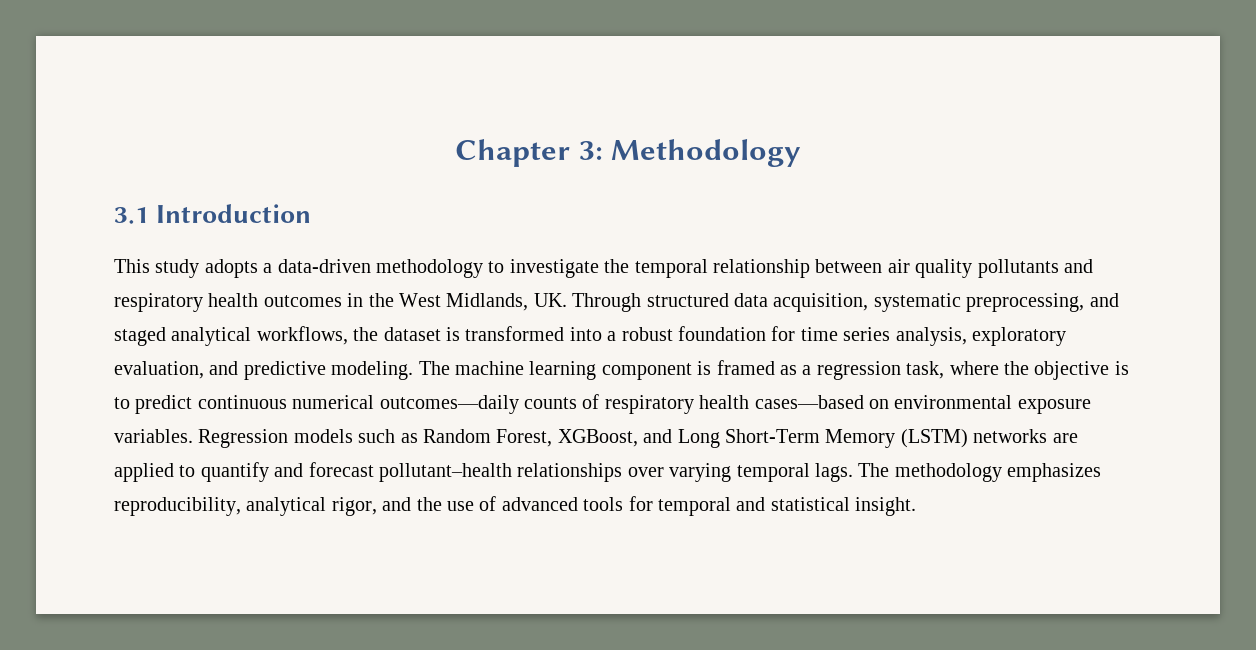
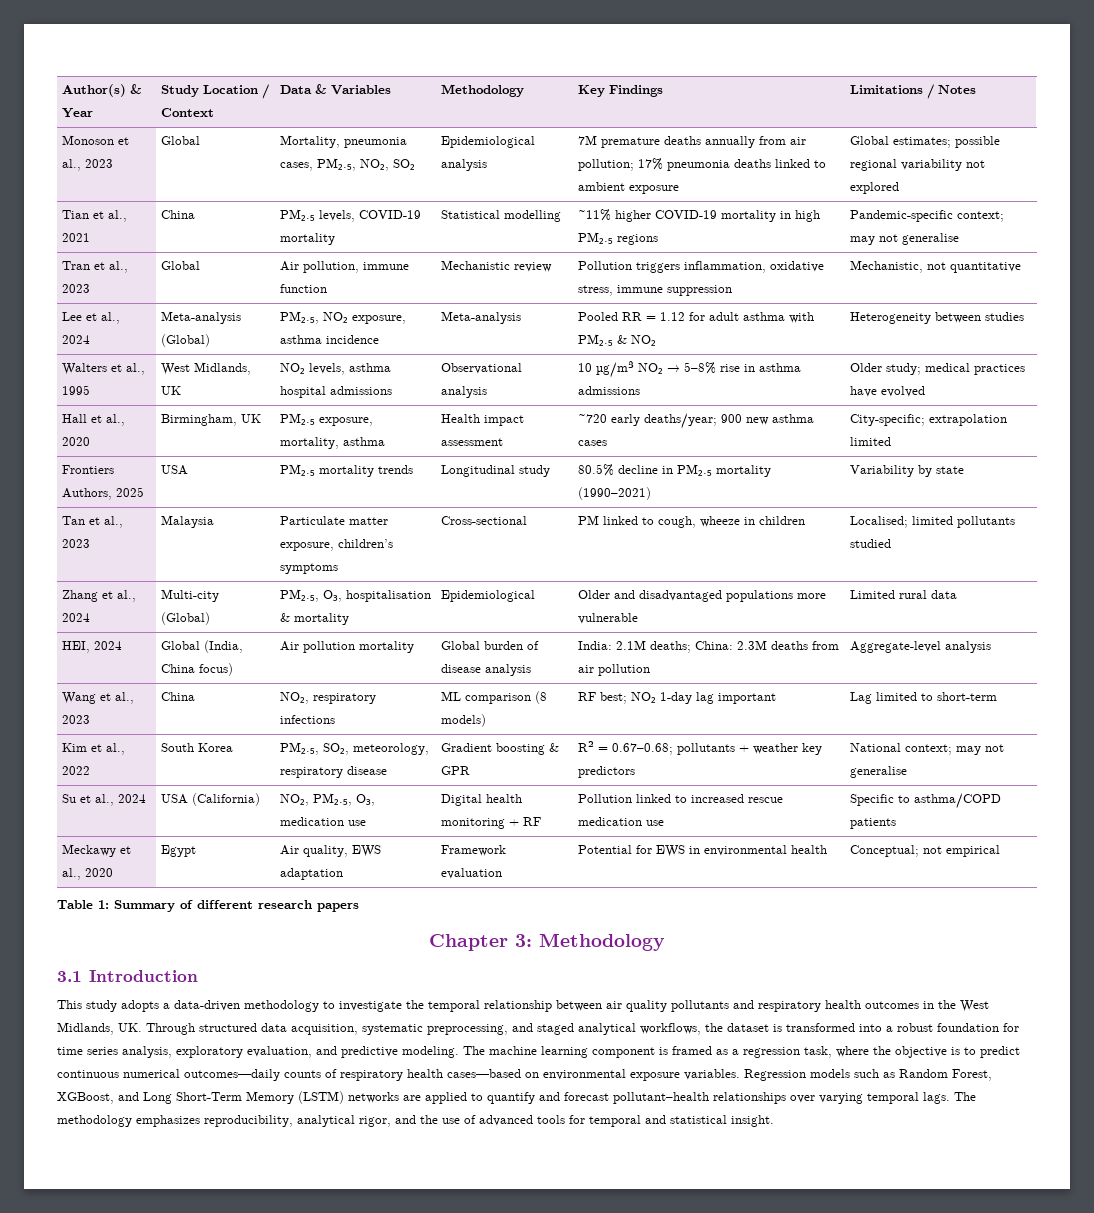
(455, 153) none -> [62,84,143,97] [62,108,94,118] [161,84,270,99] [161,108,215,117] [280,84,392,95] [441,84,525,97] [578,85,664,97] [850,84,977,99] [62,135,130,145] [62,159,114,171] [161,136,201,145] [280,135,408,148] [280,158,416,171] [441,136,536,148] [441,159,488,171] [578,135,807,148] [578,158,827,171] [578,182,680,194] [850,136,1001,148] [850,159,986,171] [850,182,900,194] [62,210,128,222] [62,233,91,242] [161,210,196,219] [280,209,422,222] [280,233,336,245] [441,210,562,222] [578,209,821,222] [578,232,659,245] [850,210,1005,222] [850,233,960,245] [62,261,129,273] [62,284,91,293] [161,261,201,270] [280,261,410,273] [280,284,328,293] [441,260,553,272] [578,261,825,273] [578,285,733,296] [850,260,1022,273] [62,312,121,324] [62,335,91,344] [161,311,242,324] [161,334,211,347] [280,311,407,324] [280,335,380,344] [441,311,522,324] [578,312,815,323] [578,334,657,346] [850,312,1025,324] [62,363,146,375] [62,385,91,395] [161,362,252,375] [161,386,182,395] [280,363,392,375] [280,386,393,398] [441,363,523,374] [441,386,488,398] [578,361,802,378] [578,386,641,395] [850,363,1026,375] [850,386,926,397] [62,414,126,426] [62,437,91,446] [161,414,262,426] [280,413,374,426] [280,437,386,449] [441,414,525,426] [441,438,504,446] [578,413,815,429] [578,440,608,446] [850,414,1008,426] [850,437,892,446] [62,465,115,474] [62,487,145,500] [161,465,189,475] [280,464,414,477] [441,465,551,477] [578,464,772,477] [578,487,652,500] [850,465,965,477] [62,516,124,528] [62,539,91,548] [161,515,215,528] [280,516,389,525] [280,539,394,551] [280,563,339,574] [441,516,528,525] [578,515,806,528] [850,516,1016,528] [850,539,892,548] [62,590,137,602] [62,613,91,622] [161,589,220,602] [161,612,211,625] [280,589,432,602] [280,613,350,625] [441,590,536,602] [578,590,827,602] [578,613,639,624] [850,590,958,599] [62,641,123,653] [161,640,244,653] [161,663,234,676] [280,641,415,653] [441,641,540,650] [441,664,532,676] [578,640,840,653] [578,664,651,676] [850,641,992,653] [62,692,135,704] [62,715,91,724] [161,692,196,701] [280,692,377,704] [280,715,336,724] [441,691,548,704] [441,714,487,727] [578,692,777,704] [850,692,998,704] [62,743,126,755] [62,766,91,775] [161,743,234,752] [280,742,430,755] [280,766,388,778] [441,743,560,755] [441,766,471,775] [578,741,823,755] [578,766,636,778] [850,743,1005,755] [850,766,908,778] [62,794,147,806] [161,793,261,806] [280,793,376,806] [280,817,367,826] [441,794,523,806] [441,817,542,829] [578,794,784,803] [578,817,665,826] [850,793,1002,809] [850,818,897,829] [62,844,132,857] [62,868,114,880] [161,845,197,857] [280,845,382,857] [280,868,344,880] [441,845,507,856] [441,868,503,879] [578,845,828,857] [850,845,1001,857] [57,900,359,912] Author(s) & Year | Study Location / Context | Data & Variables | Methodology | Key Findings | Limitations / Notes // Monoson et al., 2023 | Global | Mortality, pneumonia cases, PM₂.₅, NO₂, SO₂ | Epidemiological analysis | 7M premature deaths annually from air pollution; 17% pneumonia deaths linked to ambient exposure | Global estimates; possible regional variability not explored // Tian et al., 2021 | China | PM₂.₅ levels, COVID-19 mortality | Statistical modelling | ~11% higher COVID-19 mortality in high PM₂.₅ regions | Pandemic-specific context; may not generalise // Tran et al., 2023 | Global | Air pollution, immune function | Mechanistic review | Pollution triggers inflammation, oxidative stress, immune suppression | Mechanistic, not quantitative // Lee et al., 2024 | Meta-analysis (Global) | PM₂.₅, NO₂ exposure, asthma incidence | Meta-analysis | Pooled RR = 1.12 for adult asthma with PM₂.₅ & NO₂ | Heterogeneity between studies // Walters et al., 1995 | West Midlands, UK | NO₂ levels, asthma hospital admissions | Observational analysis | 10 µg/m³ NO₂ → 5–8% rise in asthma admissions | Older study; medical practices have evolved // Hall et al., 2020 | Birmingham, UK | PM₂.₅ exposure, mortality, asthma | Health impact assessment | ~720 early deaths/year; 900 new asthma cases | City-specific; extrapolation limited // Frontiers Authors, 2025 | USA | PM₂.₅ mortality trends | Longitudinal study | 80.5% decline in PM₂.₅ mortality (1990–2021) | Variability by state // Tan et al., 2023 | Malaysia | Particulate matter exposure, children’s symptoms | Cross-sectional | PM linked to cough, wheeze in children | Localised; limited pollutants studied // Zhang et al., 2024 | Multi-city (Global) | PM₂.₅, O₃, hospitalisation & mortality | Epidemiological | Older and disadvantaged populations more vulnerable | Limited rural data // HEI, 2024 | Global (India, China focus) | Air pollution mortality | Global burden of disease analysis | India: 2.1M deaths; China: 2.3M deaths from air pollution | Aggregate-level analysis // Wang et al., 2023 | China | NO₂, respiratory infections | ML comparison (8 models) | RF best; NO₂ 1-day lag important | Lag limited to short-term // Kim et al., 2022 | South Korea | PM₂.₅, SO₂, meteorology, respiratory disease | Gradient boosting & GPR | R² = 0.67–0.68; pollutants + weather key predictors | National context; may not generalise // Su et al., 2024 | USA (California) | NO₂, PM₂.₅, O₃, medication use | Digital health monitoring + RF | Pollution linked to increased rescue medication use | Specific to asthma/COPD patients // Meckawy et al., 2020 | Egypt | Air quality, EWS adaptation | Framework evaluation | Potential for EWS in environmental health | Conceptual; not empirical // Table 1: Summary of different research papers //

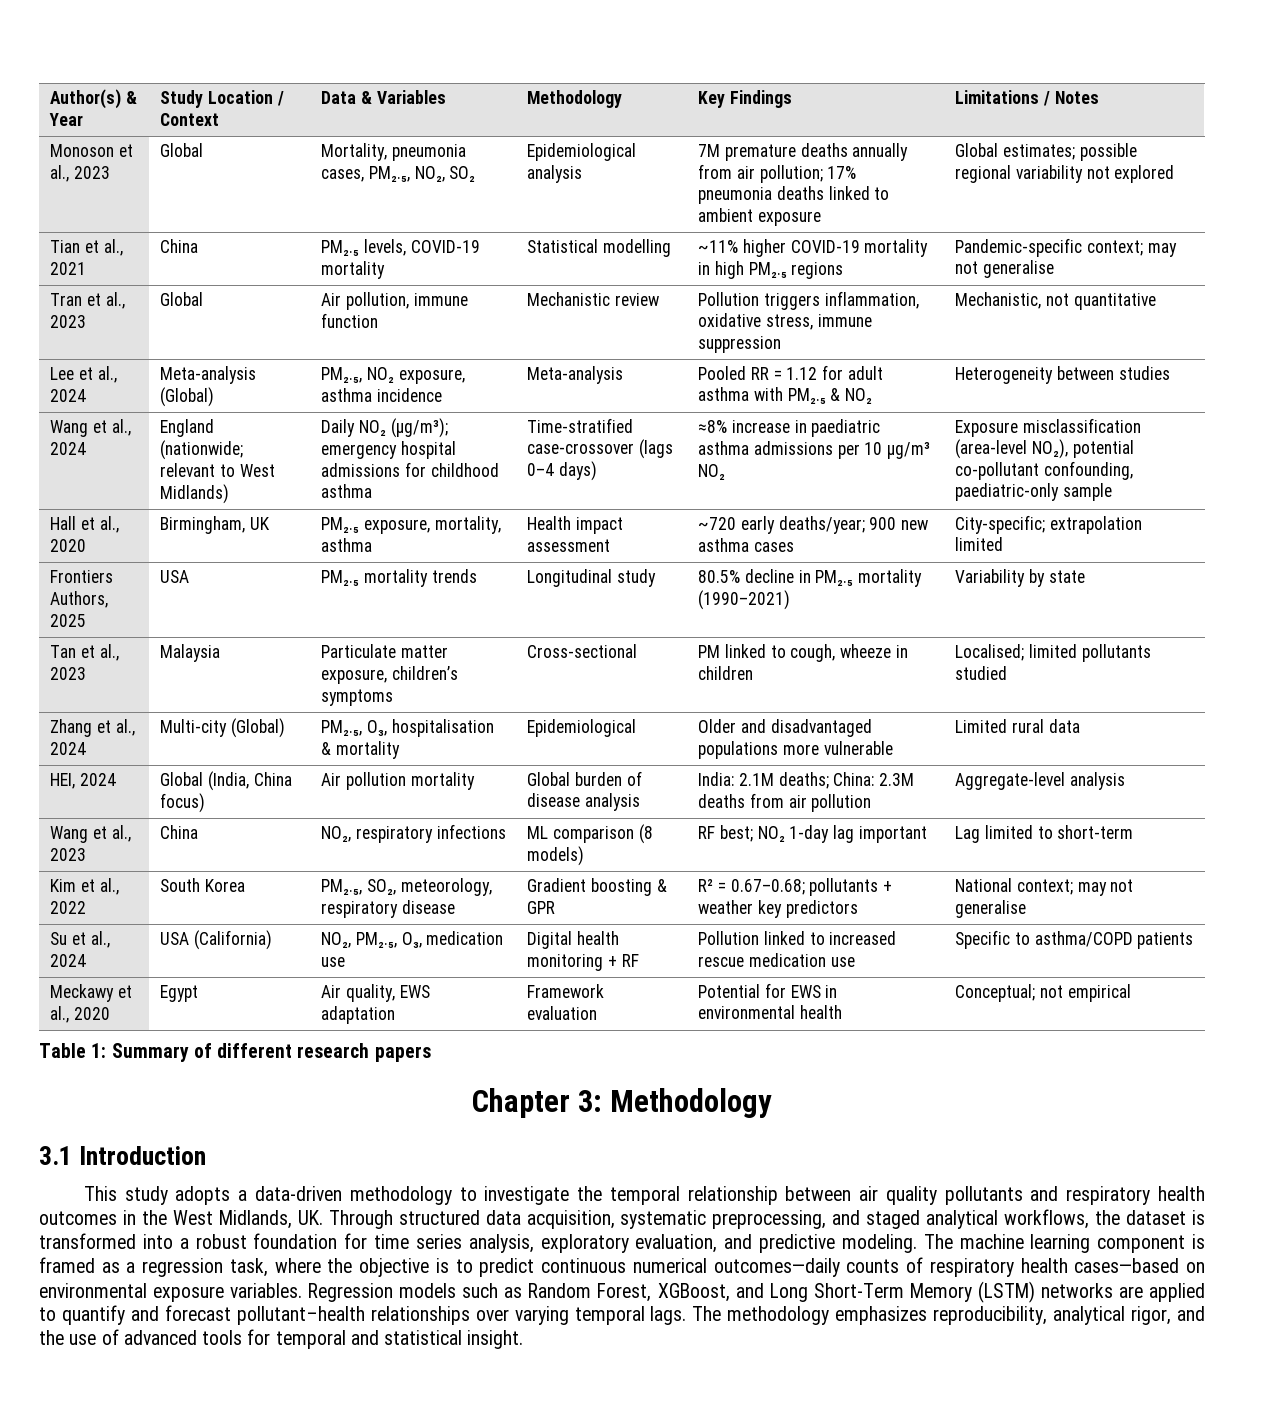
[62,363,146,375] [62,385,91,395] [161,362,252,375] [161,386,182,395] [280,363,392,375] [280,386,393,398] [441,363,523,374] [441,386,488,398] [578,361,802,378] [578,386,641,395] [850,363,1026,375] [850,386,926,397] Walters et al., 1995 | West Midlands, UK | NO₂ levels, asthma hospital admissions | Observational analysis | 10 µg/m³ NO₂ → 5–8% rise in asthma admissions | Older study; medical practices have evolved -> [50,419,131,437] [50,442,87,455] [160,419,215,437] [160,440,244,460] [160,463,275,477] [160,484,230,504] [321,418,448,438] [321,441,456,459] [321,462,499,477] [321,484,373,498] [527,418,634,433] [527,439,673,459] [527,461,597,481] [698,419,881,437] [698,441,931,459] [698,464,726,480] [955,418,1141,437] [955,439,1134,459] [955,461,1133,480] [955,483,1112,501] Wang et al., 2024 | England (nationwide; relevant to West Midlands) | Daily NO₂ (µg/m³); emergency hospital admissions for childhood asthma | Time-stratified case-crossover (lags 0–4 days) | ≈8% increase in paediatric asthma admissions per 10 µg/m³ NO₂ | Exposure misclassification (area-level NO₂), potential co-pollutant confounding, paediatric-only sample

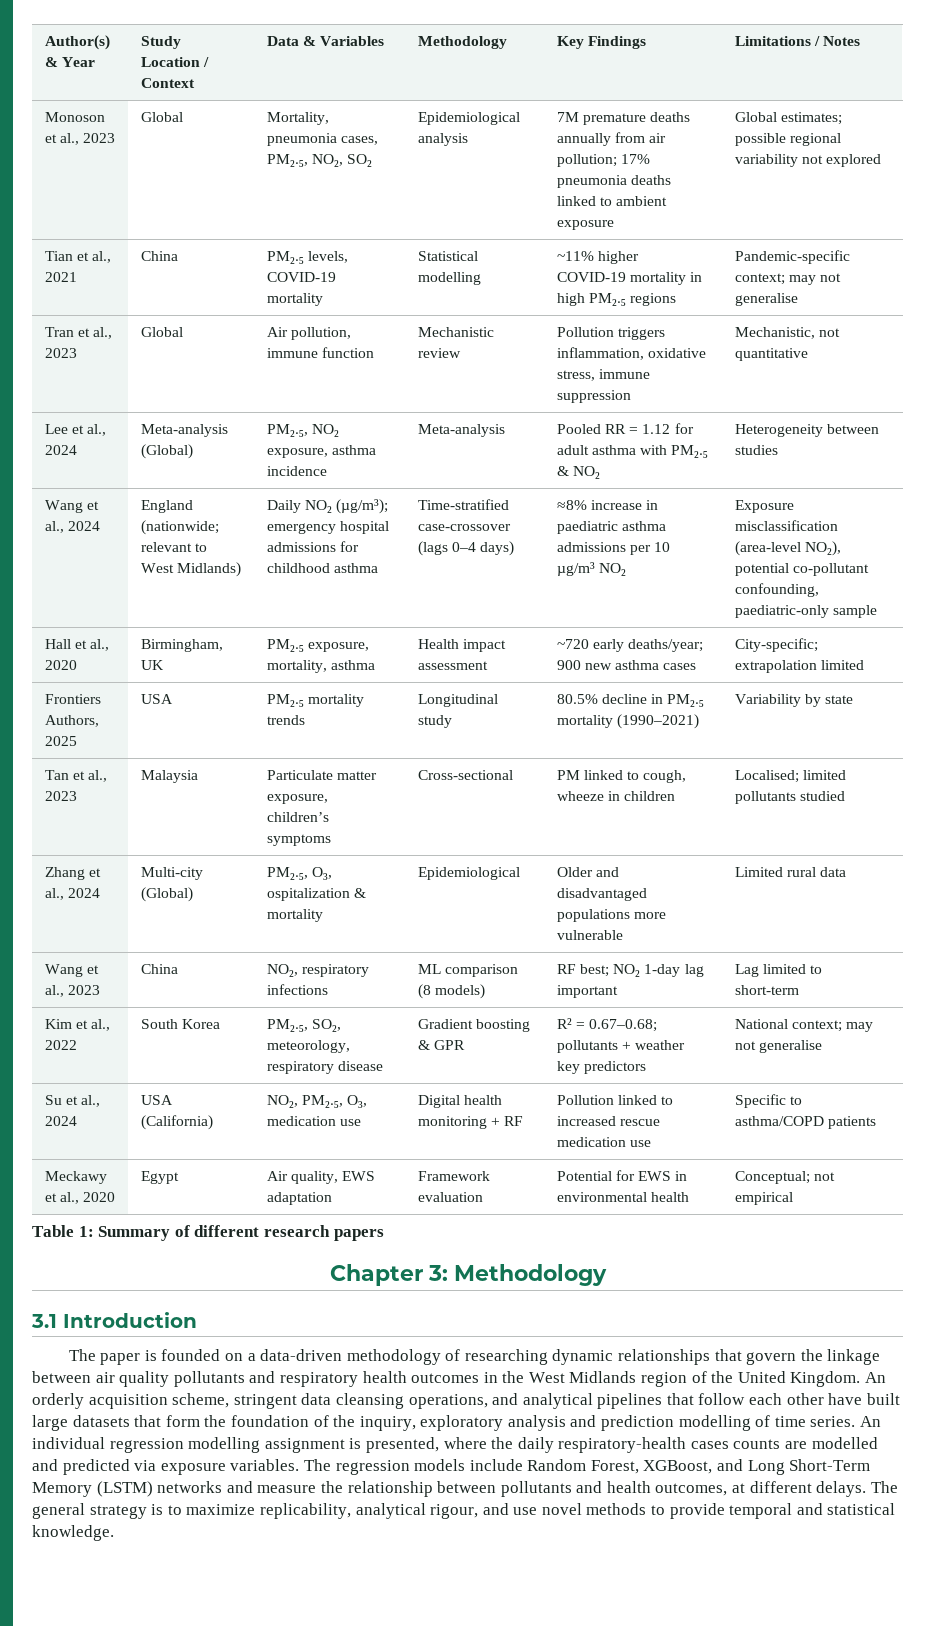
[391,719,494,737] hospitalisation -> [266,888,350,901] ospitalization
[50,773,116,789] [160,771,292,791] [160,793,206,813] [321,772,475,790] [527,771,642,786] [527,793,640,811] [698,772,915,789] [698,793,872,812] [955,772,1125,790] // HEI, 2024 | Global (India, China focus) | Air pollution mortality | Global burden of disease analysis | India: 2.1M deaths; China: 2.3M deaths from air pollution | Aggregate-level analysis -> (847, 872) none
[83,1186,778,1205] This study adopts a data-driven methodology to investigate the temporal relationship -> [68,1349,881,1365] The paper is founded on a data-driven methodology of researching dynamic relationships that govern the linkage
[218,1209,1205,1229] [39,1233,1205,1253] [39,1257,1205,1277] [39,1283,523,1302] Midlands, UK. Through structured data acquisition, systematic preprocessing, and staged analytical workflows, the dataset is transformed into a robust foundation for time series analysis, exploratory evaluation, and predictive modeling. The machine learning component is framed as a regression task, where the objective is to predict continuous numerical outcomes—daily counts of respiratory health cases—based on environmental exposure variables. Regression models such as -> [569,1371,887,1387] [32,1393,900,1409] [32,1415,882,1431] [32,1437,878,1453] [32,1459,523,1475] Midlands region of the United Kingdom. An orderly acquisition scheme, stringent data cleansing operations, and analytical pipelines that follow each other have built large datasets that form the foundation of the inquiry, exploratory analysis and prediction modelling of time series. An individual regression modelling assignment is presented, where the daily respiratory-health cases counts are modelled and predicted via exposure variables. The regression models include
[1118,1283,1205,1302] [39,1305,1205,1325] [39,1329,271,1345] are applied to quantify and forecast pollutant–health relationships over varying temporal lags. The methodology emphasizes reproducibility, analytical rigor, and the use of advanced tools for -> [226,1481,898,1497] [32,1503,725,1519] and measure the relationship between pollutants and health outcomes, at different delays. The general strategy is to maximize replicability, analytical rigour, and use novel methods to provide
[467,1330,524,1349] insight. -> [32,1525,114,1541] knowledge.

